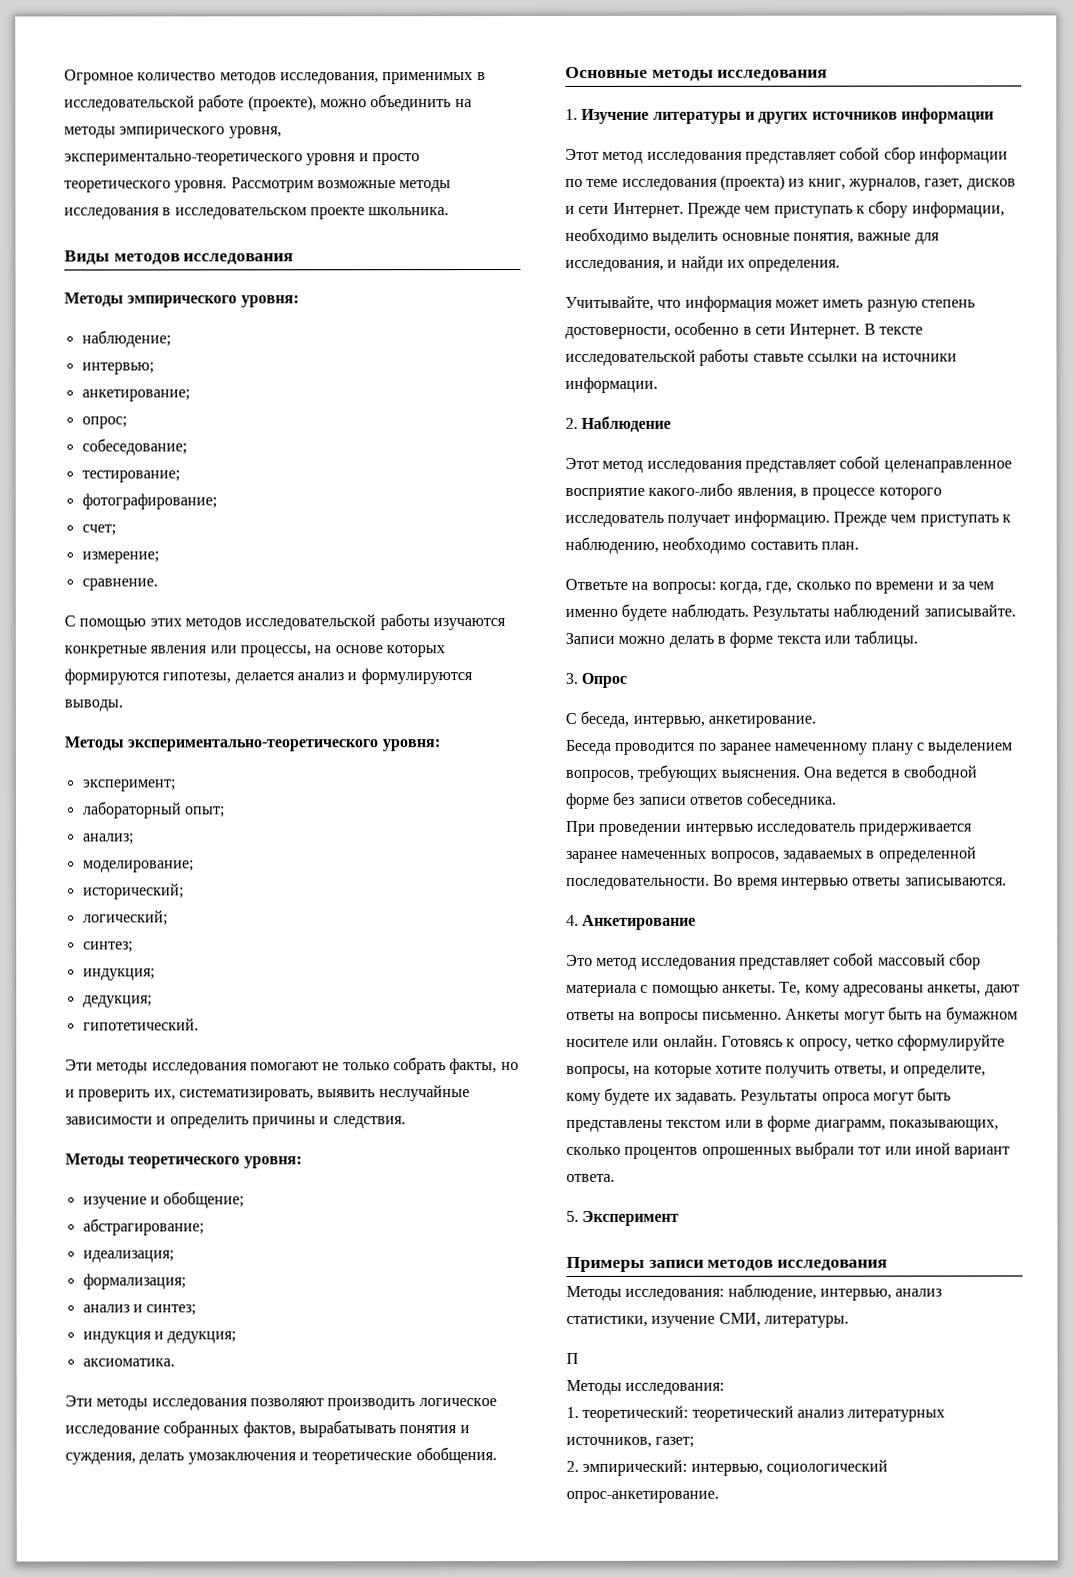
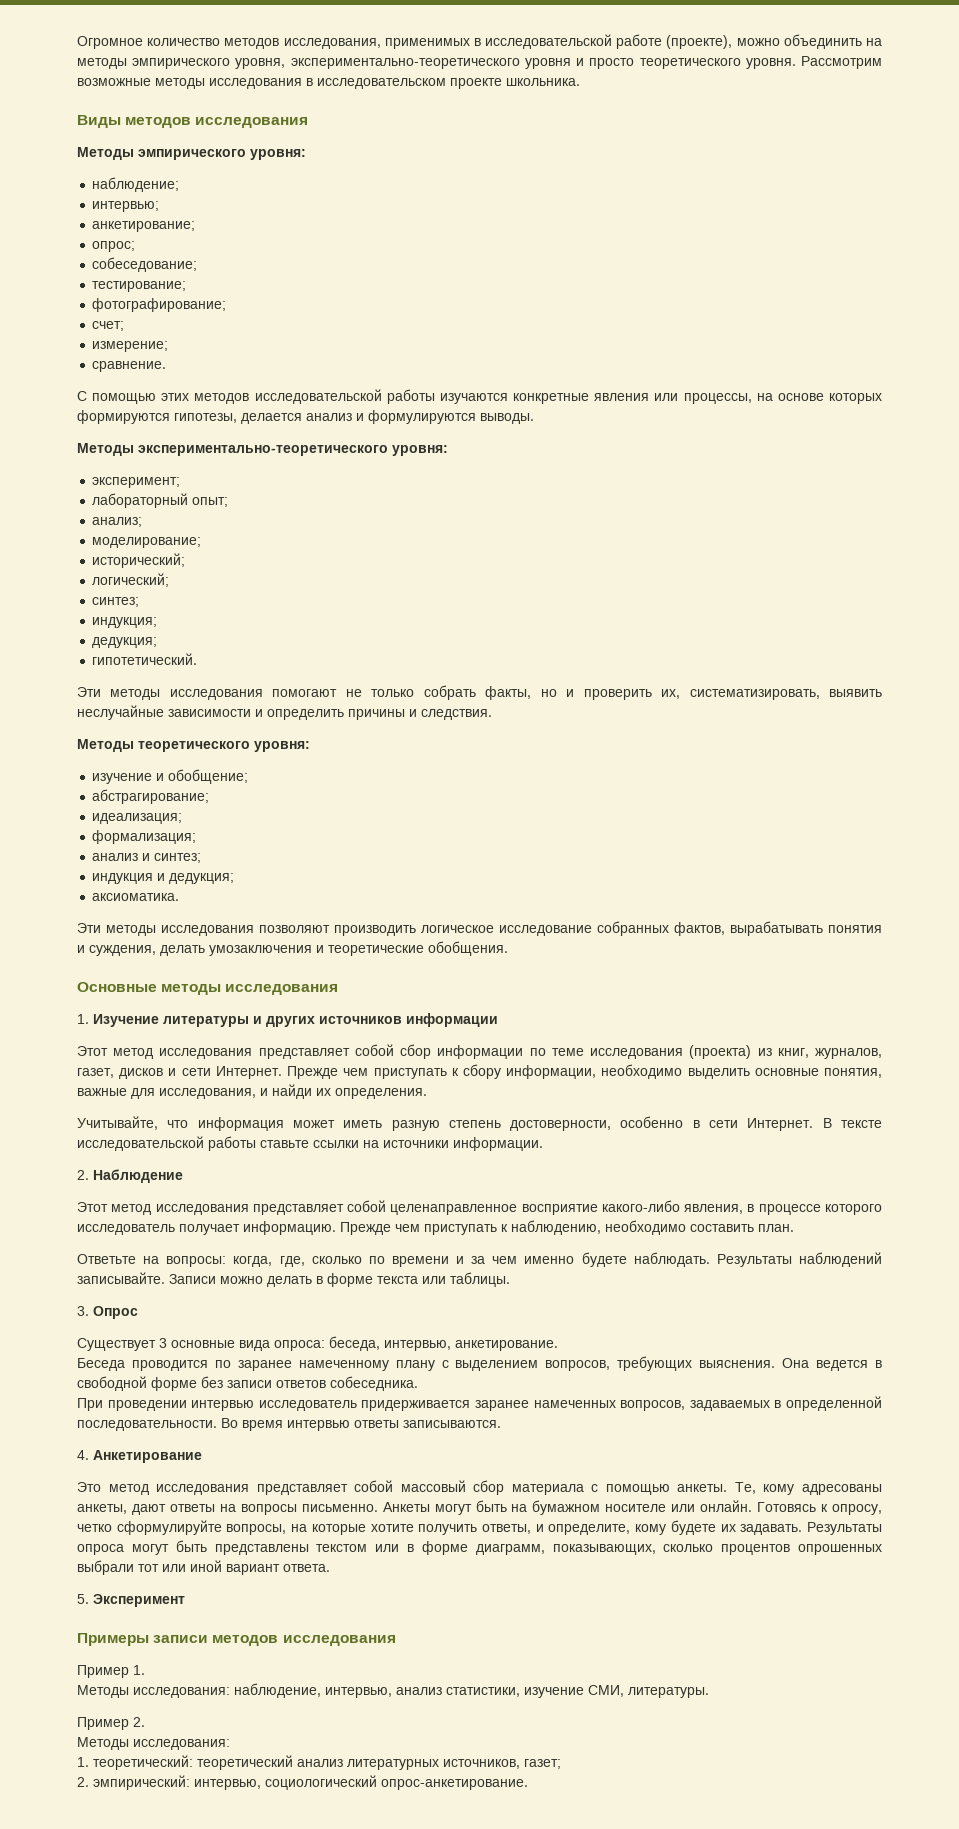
[565,712,577,724] С -> [77,1338,325,1351] Существует 3 основные вида опроса:
(888, 1265) none -> [77,1665,145,1678] // Пример 1.
[566,1352,579,1364] П -> [77,1717,145,1730] Пример 2.

